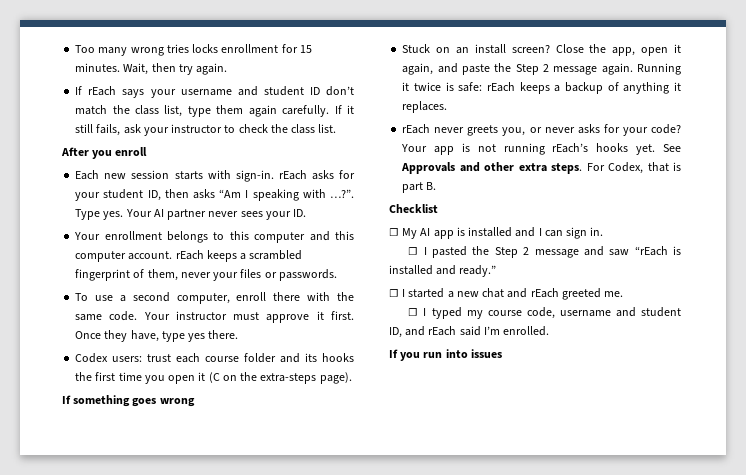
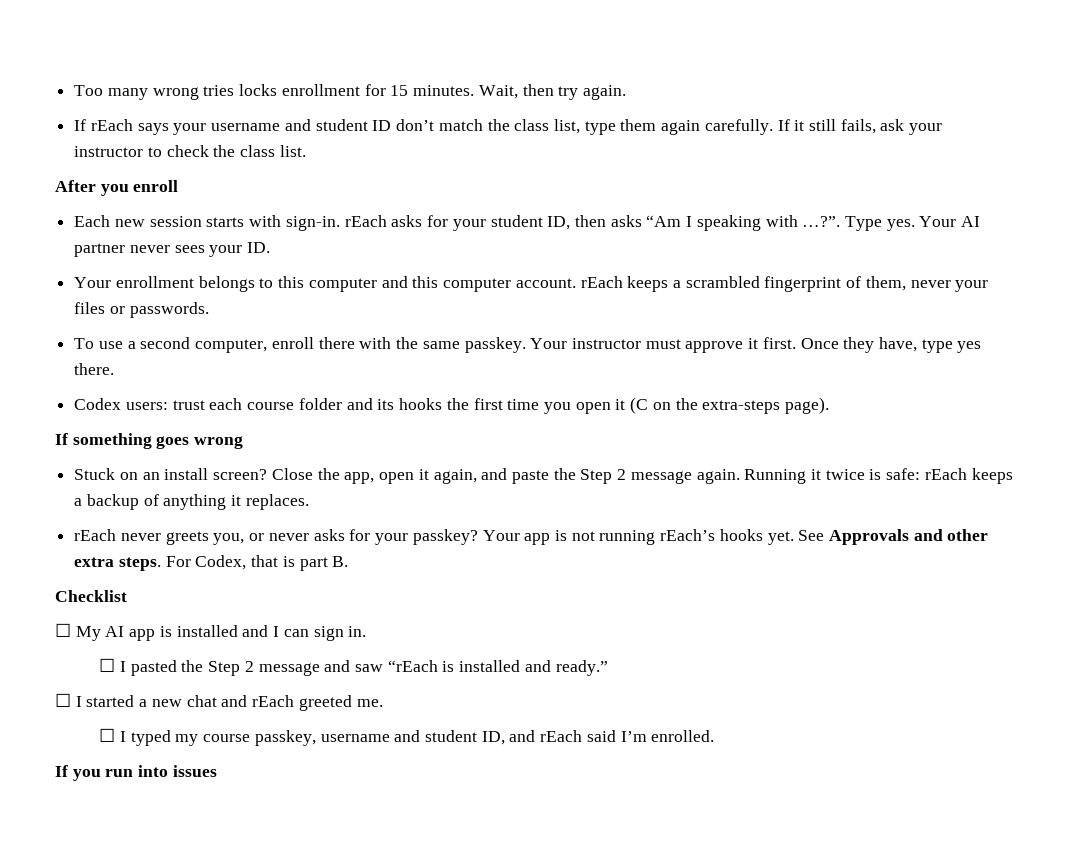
[109,311,138,321] code. -> [464,337,526,353] passkey.
[651,124,681,134] code? -> [412,529,478,545] passkey?
[526,307,555,319] code, -> [254,730,316,746] passkey,

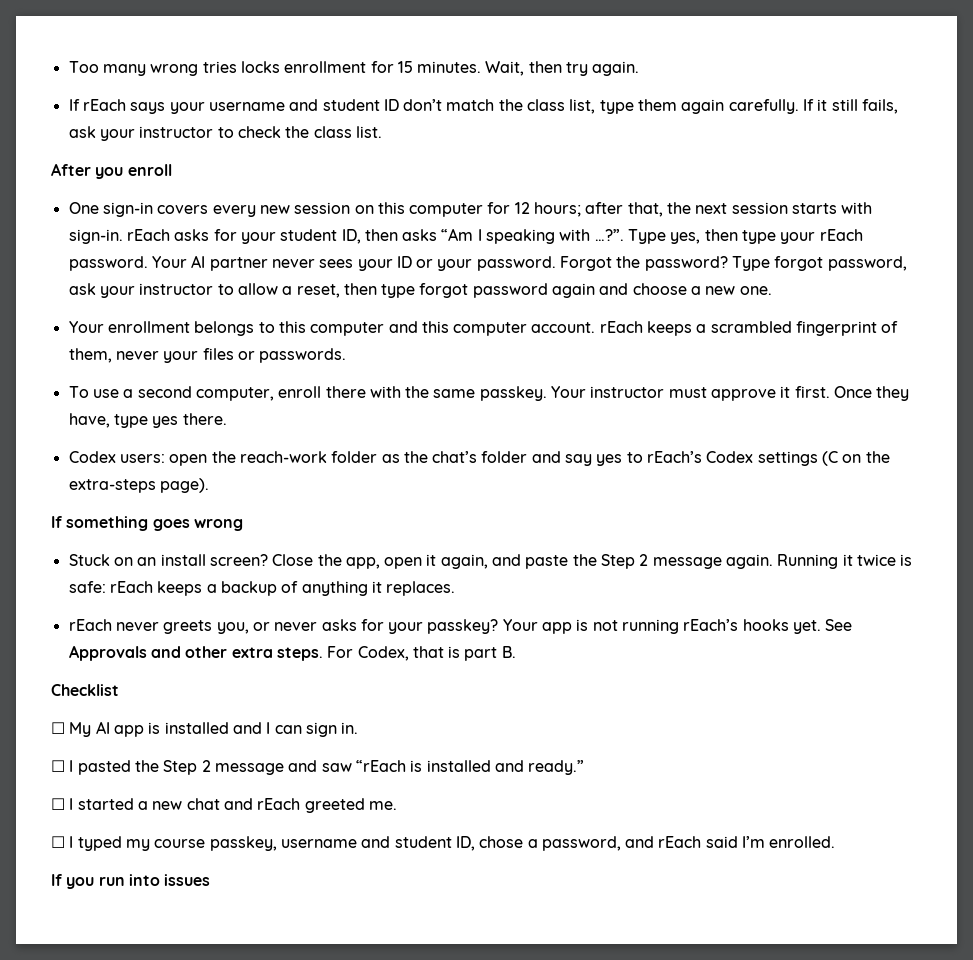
[74,215,145,227] Each new -> [68,202,728,217] One sign-in covers every new session on this computer for 12 hours; after that, the next
[886,219,915,231] yes. -> [670,229,863,244] [68,256,148,271] yes, then type your rEach password.
[247,242,271,253] ID. -> [396,256,907,271] [68,283,772,298] ID or your password. Forgot the password? Type forgot password, ask your instructor to allow a reset, then type forgot password again and choose a new one.
[172,398,626,414] trust each course folder and its hooks the first time you open it -> [169,451,818,466] open the reach-work folder as the chat’s folder and say yes to rEach’s Codex settings
(505, 738) none -> [479,836,621,851] chose a password,

